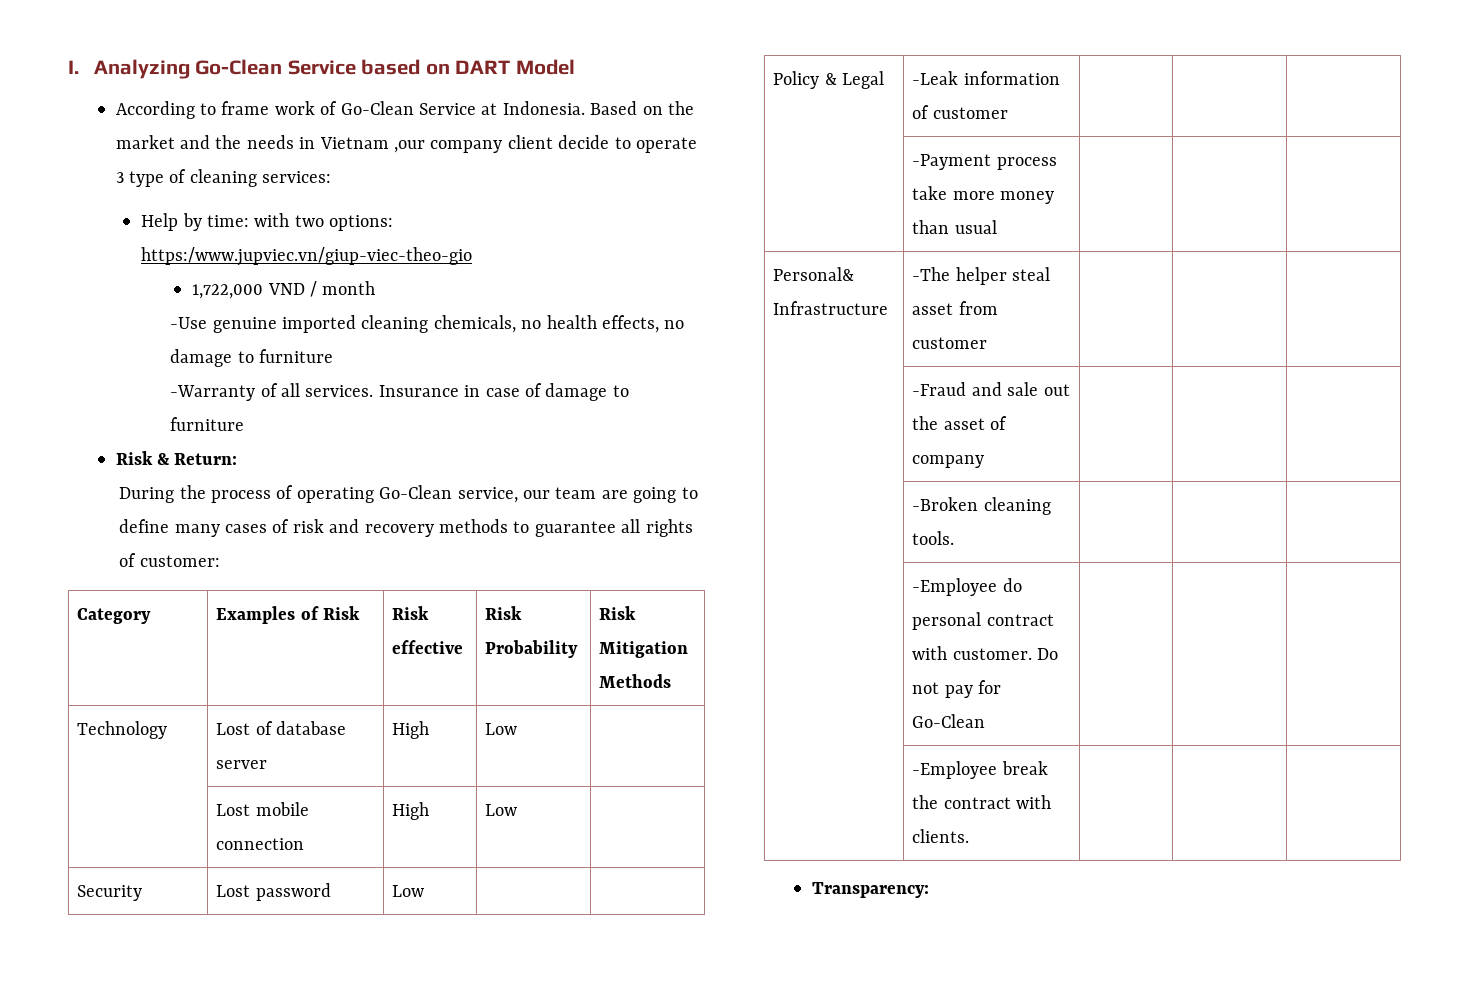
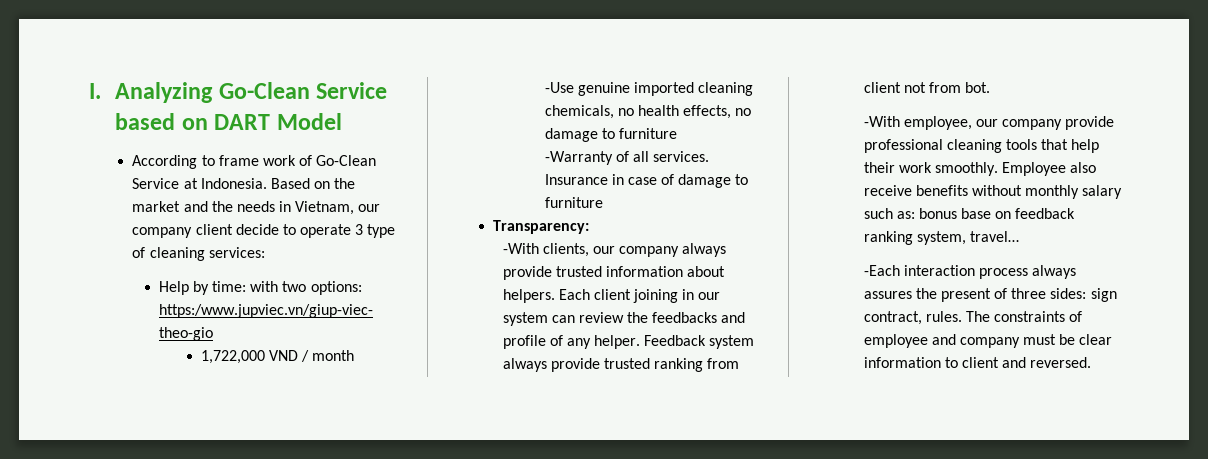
[319,137,425,153] Vietnam ,our -> [295,201,381,215] Vietnam, our
[115,451,238,465] [119,485,698,503] [119,519,693,537] [119,553,220,567] [77,608,152,624] [216,606,361,624] [392,606,430,620] [392,640,464,654] [485,606,523,620] [485,640,579,658] [599,606,637,620] [599,641,689,658] [599,674,672,688] [77,721,168,739] [216,721,347,735] [216,760,268,769] [392,721,430,739] [485,723,518,735] [216,802,309,816] [216,838,305,850] [392,802,430,820] [485,804,518,816] [77,885,143,901] [216,883,331,901] [392,885,425,897] [773,71,885,89] [912,71,1060,85] [912,105,1008,119] [912,154,1057,170] [912,186,1055,204] [912,220,997,234] [773,267,855,281] [773,301,889,315] [912,267,1051,285] [912,301,998,315] [912,337,988,349] [912,382,1070,396] [912,416,1008,430] [912,455,985,468] [912,497,1051,515] [912,531,955,545] [912,578,1022,596] [912,612,1054,630] [912,646,1059,660] [912,680,1002,698] [912,714,986,728] [912,761,1048,779] [912,795,1052,809] [912,829,970,843] [811,882,929,898] Risk & Return: // During the process of operating Go-Clean service, our team are going to define many cases of risk and recovery methods to guarantee all rights of customer: // Category | Examples of Risk | Risk effective | Risk Probability | Risk Mitigation Methods // Technology | Lost of database server | High | Low | // | Lost mobile connection | High | Low | // Security | Lost password | Low | | // Policy & Legal | -Leak information of customer | | | // | -Payment process take more money than usual | | | // Personal& Infrastructure | -The helper steal asset from customer | | | // | -Fraud and sale out the asset of company | | | // | -Broken cleaning tools. | | | // | -Employee do personal contract with customer. Do not pay for Go-Clean | | | // | -Employee break the contract with clients. | | | // Transparency: -> [493,220,590,234] [502,243,727,257] [502,266,726,280] [502,289,721,303] [502,312,746,326] [502,335,755,349] [502,358,740,372] [863,82,991,93] [863,116,1115,130] [863,139,1100,153] [863,162,1097,176] [863,185,1123,199] [863,208,1076,219] [863,231,1019,245] [863,265,1077,279] [863,288,1117,302] [863,311,1083,325] [863,334,1113,348] [863,357,1092,368] Transparency: // -With clients, our company always provide trusted information about helpers. Each client joining in our system can review the feedbacks and profile of any helper. Feedback system always provide trusted ranking from client not from bot. // -With employee, our company provide professional cleaning tools that help their work smoothly. Employee also receive benefits without monthly salary such as: bonus base on feedback ranking system, travel… // -Each interaction process always assures the present of three sides: sign contract, rules. The constraints of employee and company must be clear information to client and reversed.

